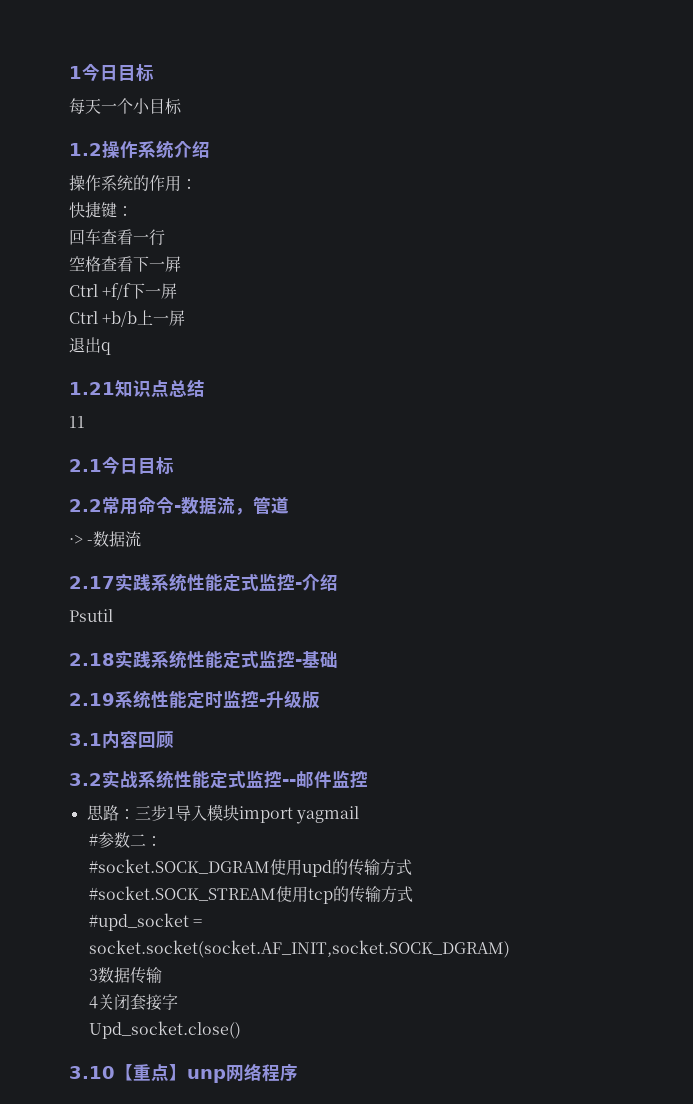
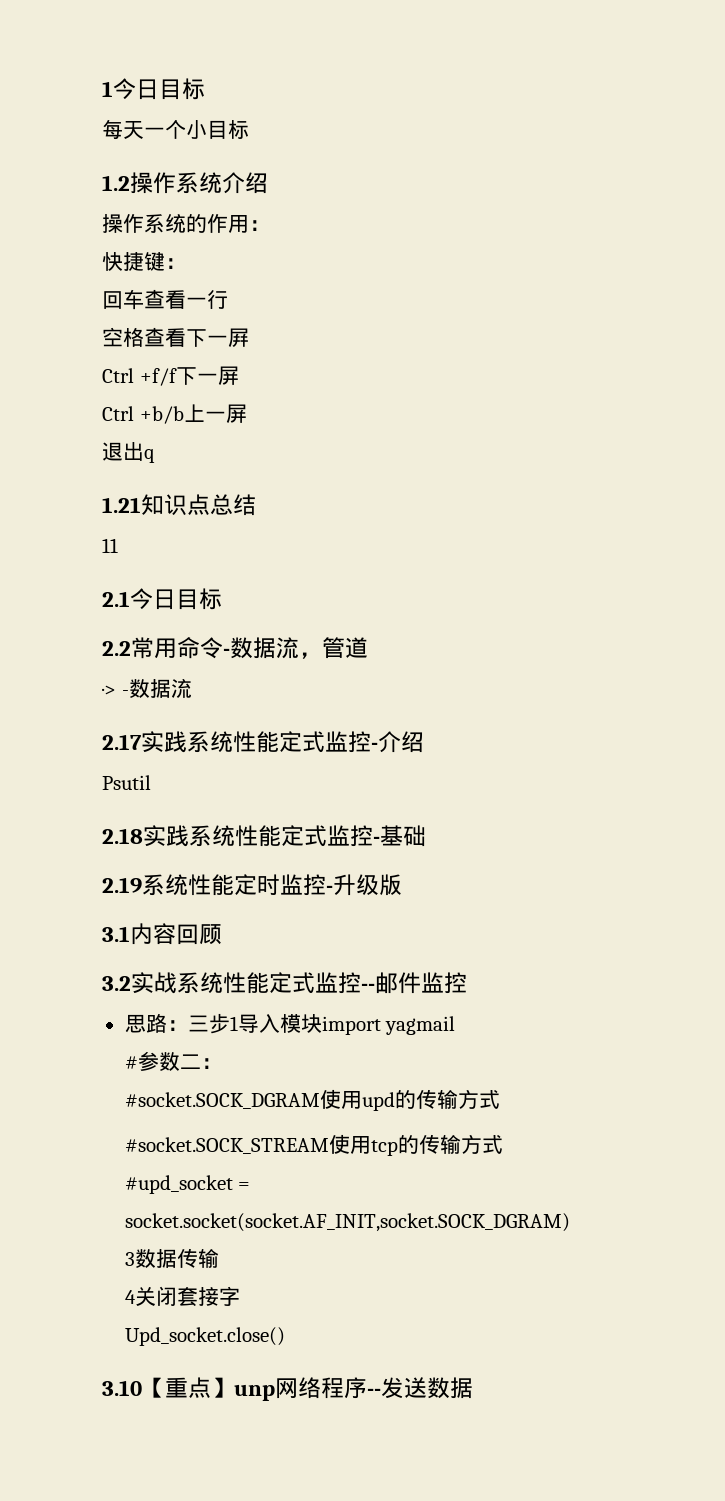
(298, 1072) none -> [367,1377,473,1399] --发送数据

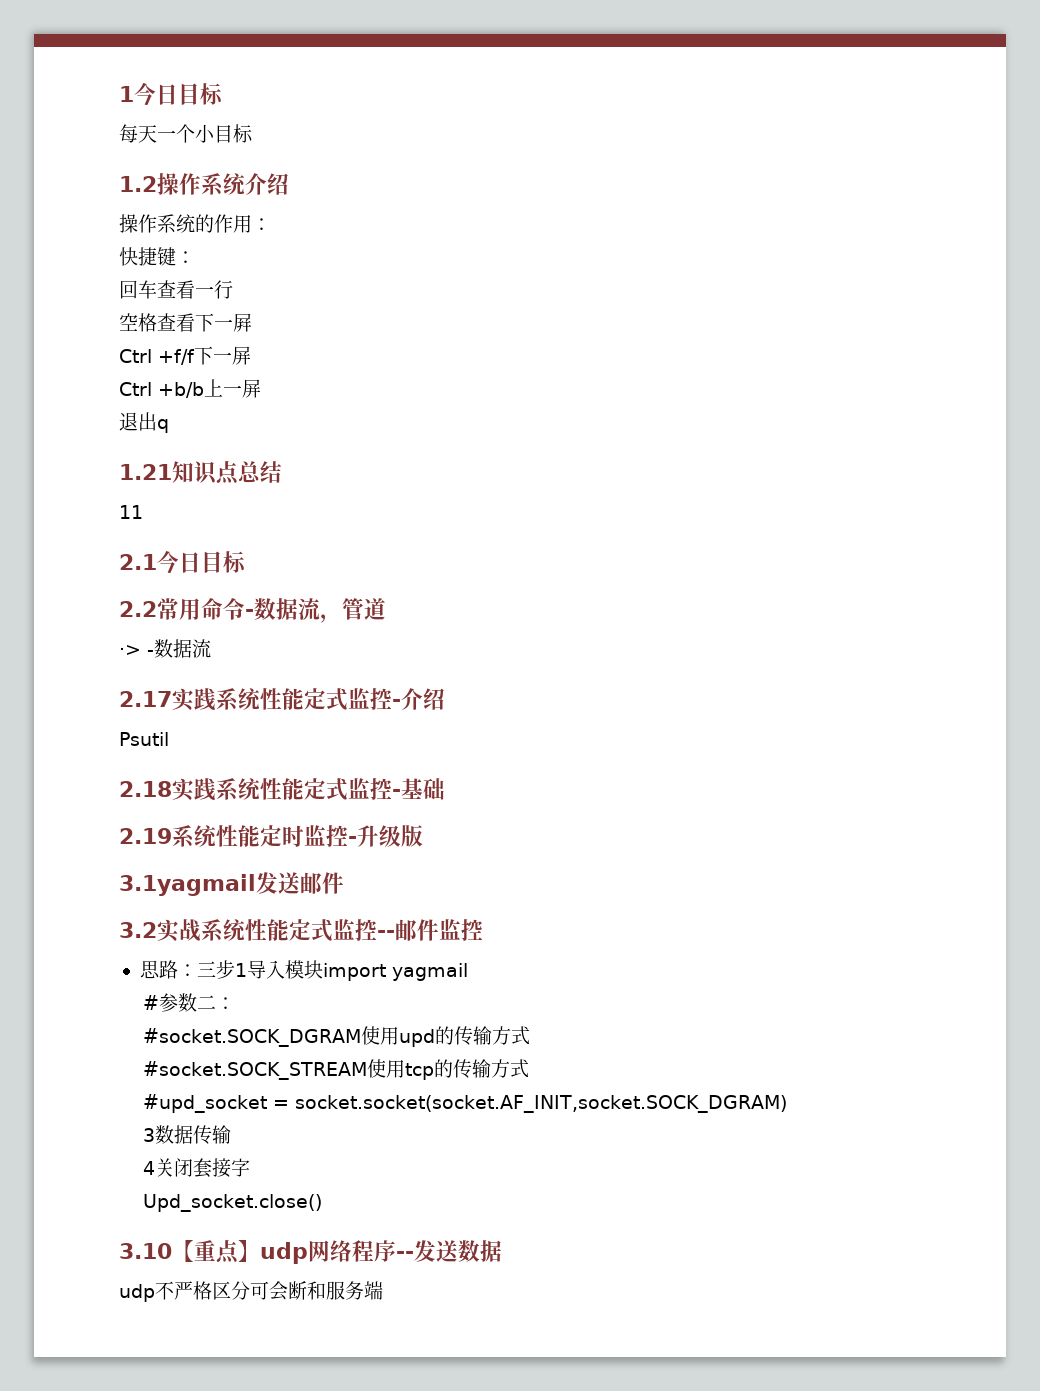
[102,923,222,945] 3.1内容回顾 -> [119,872,344,896] 3.1yagmail发送邮件
[234,1384,275,1401] unp -> [260,1242,308,1264] udp
(473, 1388) none -> [119,1281,383,1302] // udp不严格区分可会断和服务端

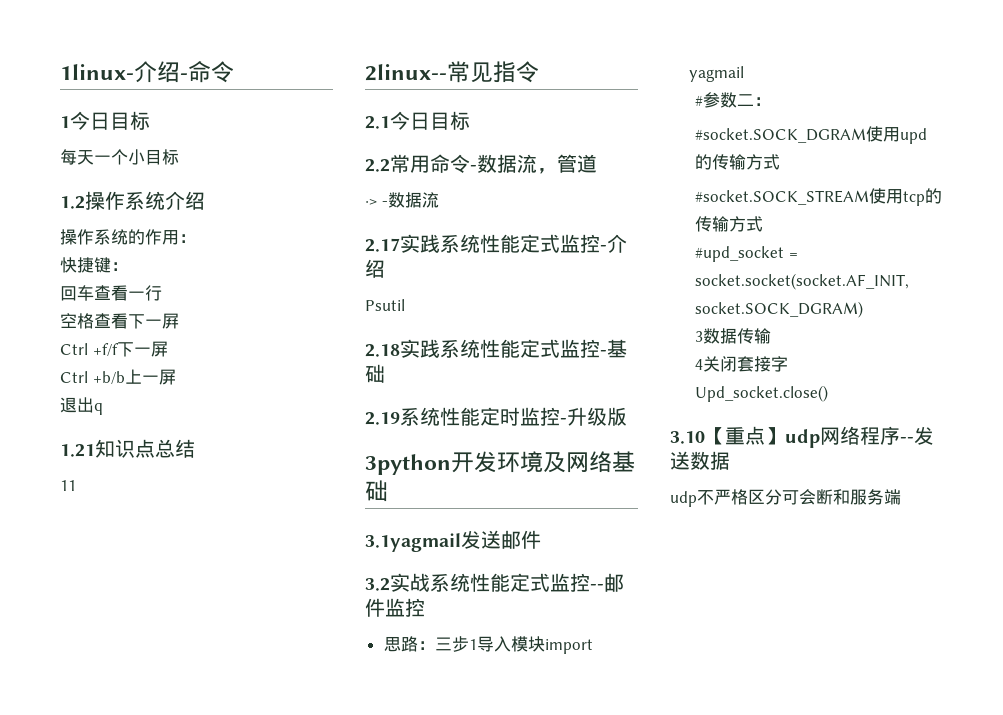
(119, 94) none -> [60,61,234,83] 1linux-介绍-命令 //
(143, 512) none -> [365,61,539,83] // 2linux--常见指令
(423, 836) none -> [365,451,635,475] [365,480,388,502] // 3python开发环境及网络基础

